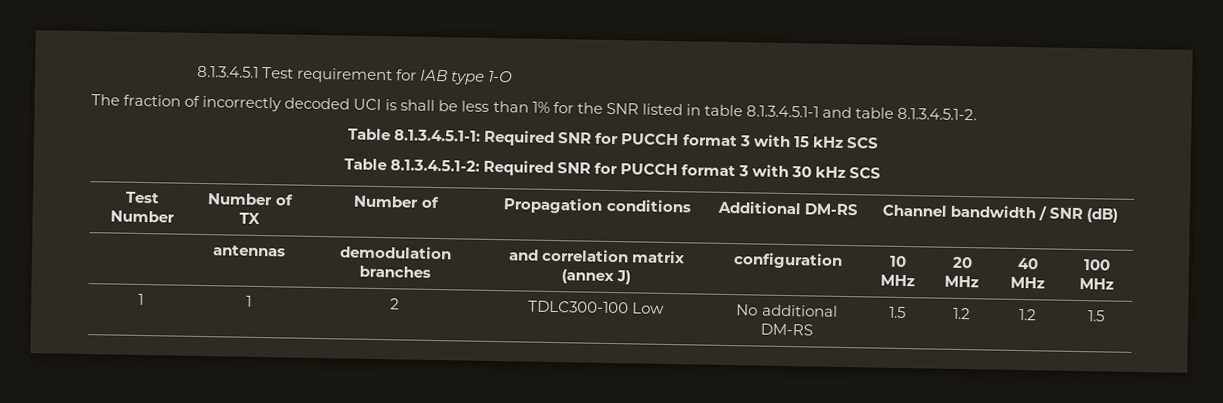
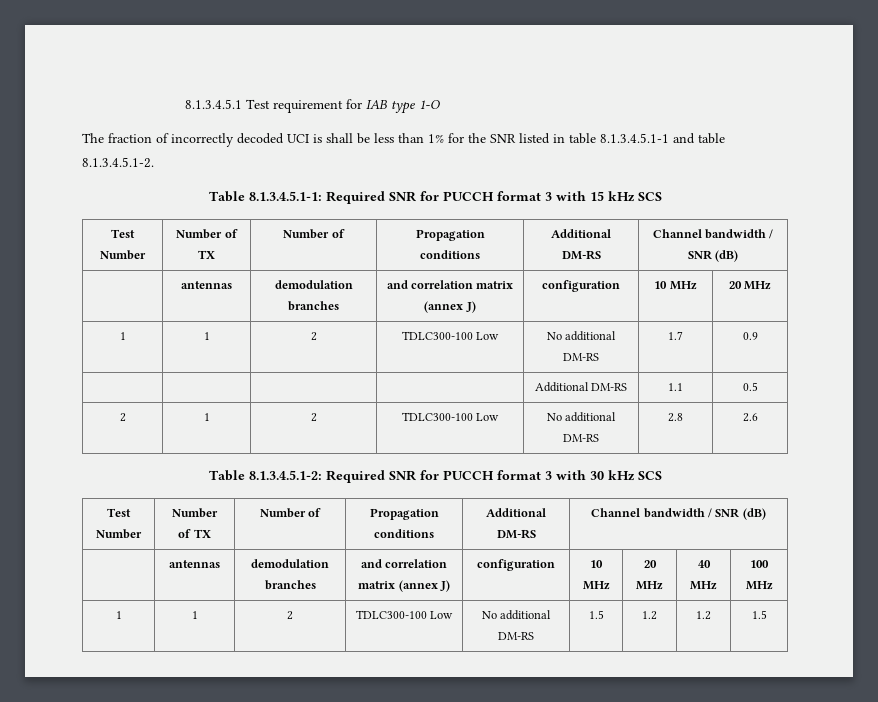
(879, 143) none -> [111,229,135,238] [100,250,146,260] [176,229,238,239] [198,250,215,259] [283,229,345,239] [415,229,485,241] [420,250,480,259] [551,229,611,238] [561,250,601,260] [652,229,774,239] [687,250,739,262] [181,281,232,289] [274,280,353,289] [288,301,339,311] [386,280,514,289] [424,301,476,313] [542,280,620,292] [654,281,697,290] [728,281,772,290] [119,332,126,340] [203,332,210,340] [310,332,317,341] [401,331,500,340] [546,331,617,341] [563,353,599,361] [668,331,683,340] [742,332,758,340] [534,382,628,392] [668,383,683,391] [742,382,758,391] [119,413,126,422] [203,413,210,421] [310,413,317,422] [401,412,500,421] [546,412,617,422] [563,434,599,442] [668,413,683,422] [742,413,758,422] // Test Number | Number of TX | Number of | Propagation conditions | Additional DM-RS | Channel bandwidth / SNR (dB) // | antennas | demodulation branches | and correlation matrix (annex J) | configuration | 10 MHz | 20 MHz // 1 | 1 | 2 | TDLC300-100 Low | No additional DM-RS | 1.7 | 0.9 // | | | | Additional DM-RS | 1.1 | 0.5 // 2 | 1 | 2 | TDLC300-100 Low | No additional DM-RS | 2.8 | 2.6

